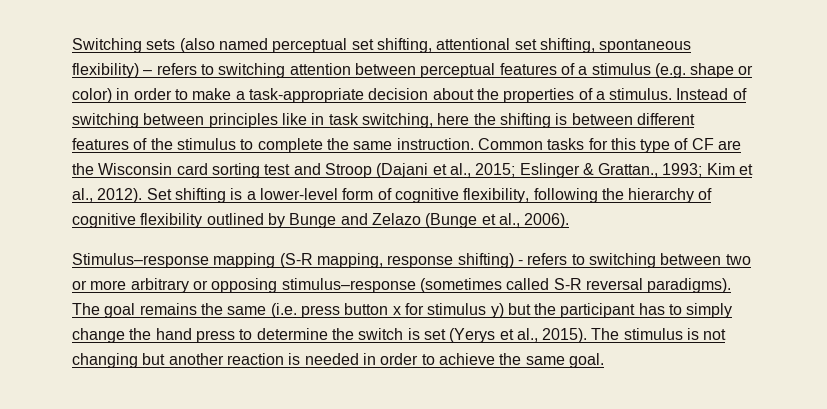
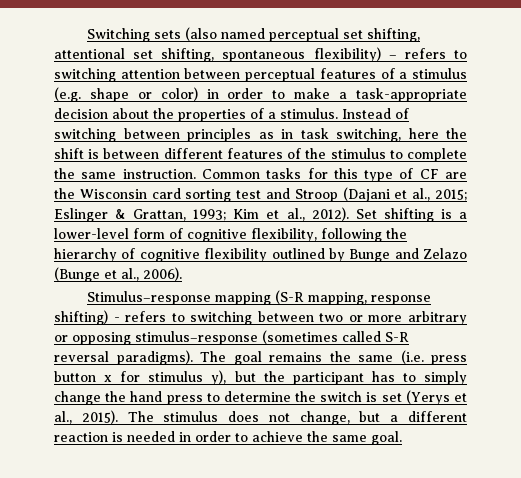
[281,113,307,125] like -> [258,132,274,139] as
[499,113,551,128] shifting -> [54,148,84,159] shift
[598,163,659,177] Grattan., -> [133,209,187,221] Grattan,
[490,303,504,318] y) -> [211,370,227,385] y),
[687,328,727,340] [72,353,224,368] is not changing but another -> [228,411,467,425] does not change, but a different

